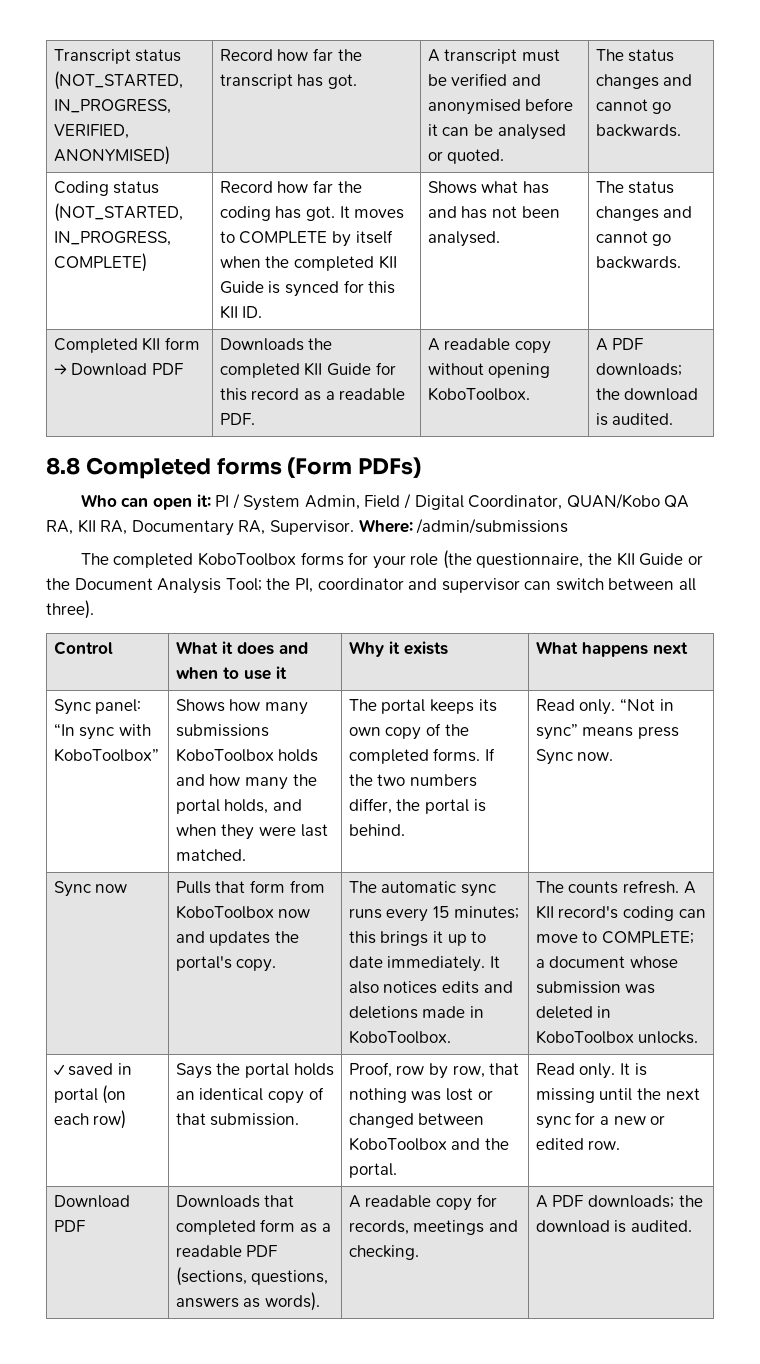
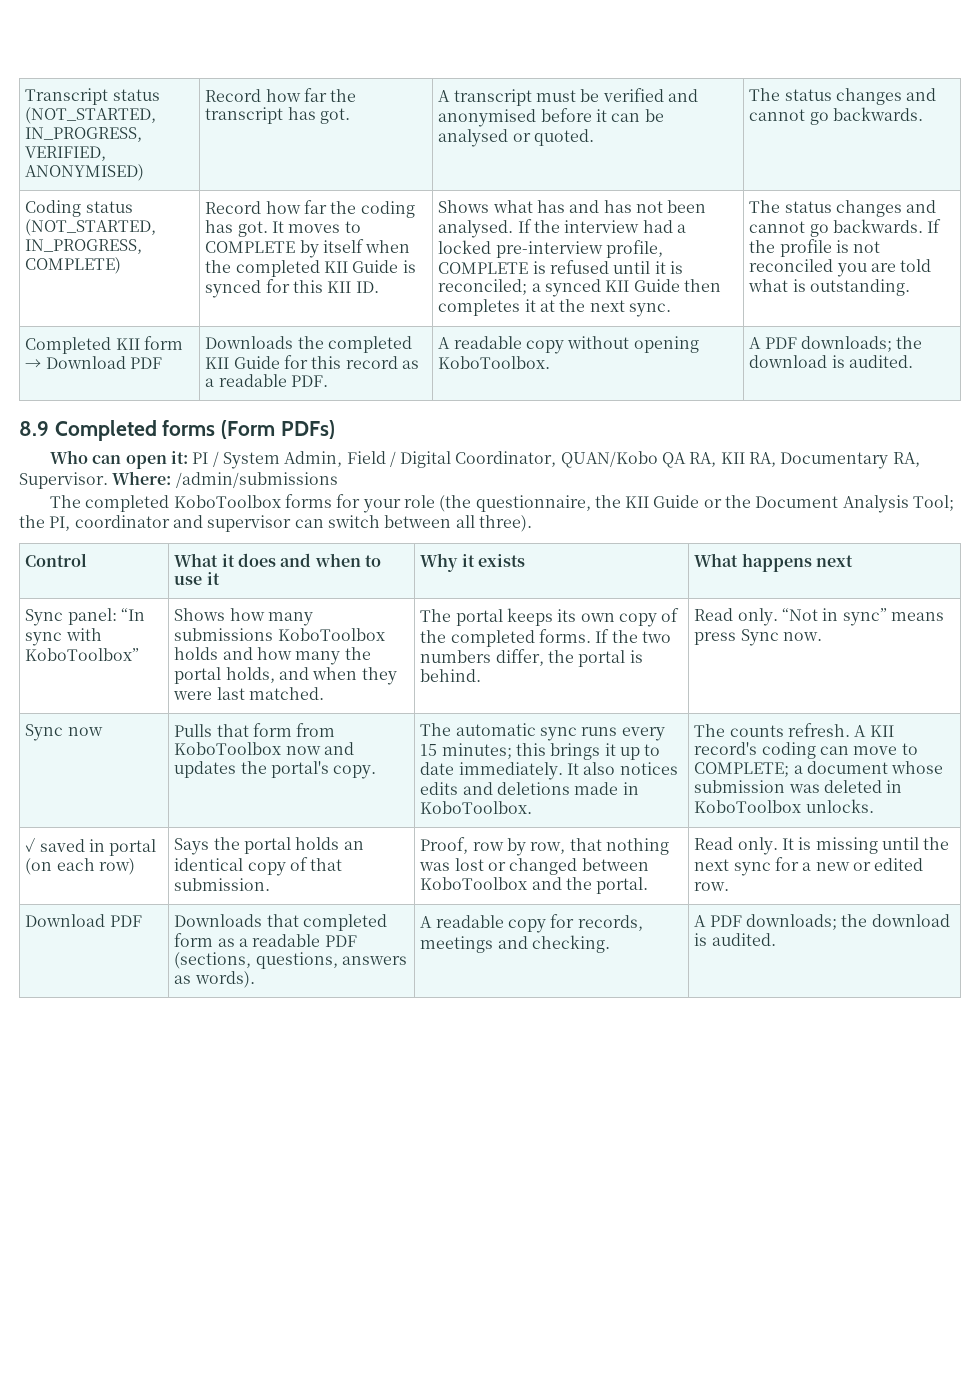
[595,181,675,194] [595,206,693,221] [595,231,672,246] [595,256,681,269] | The status changes and cannot go backwards. -> [517,219,687,233] [438,240,664,258] [438,260,684,274] [438,279,722,297] [438,299,672,317] [749,200,937,217] [749,219,942,237] [749,239,881,257] [749,259,932,277] [748,279,911,296] If the interview had a locked pre-interview profile, COMPLETE is refused until it is reconciled; a synced KII Guide then completes it at the next sync. | The status changes and cannot go backwards. If the profile is not reconciled you are told what is outstanding.
[46,457,80,475] 8.8 -> [19,421,49,436] 8.9

